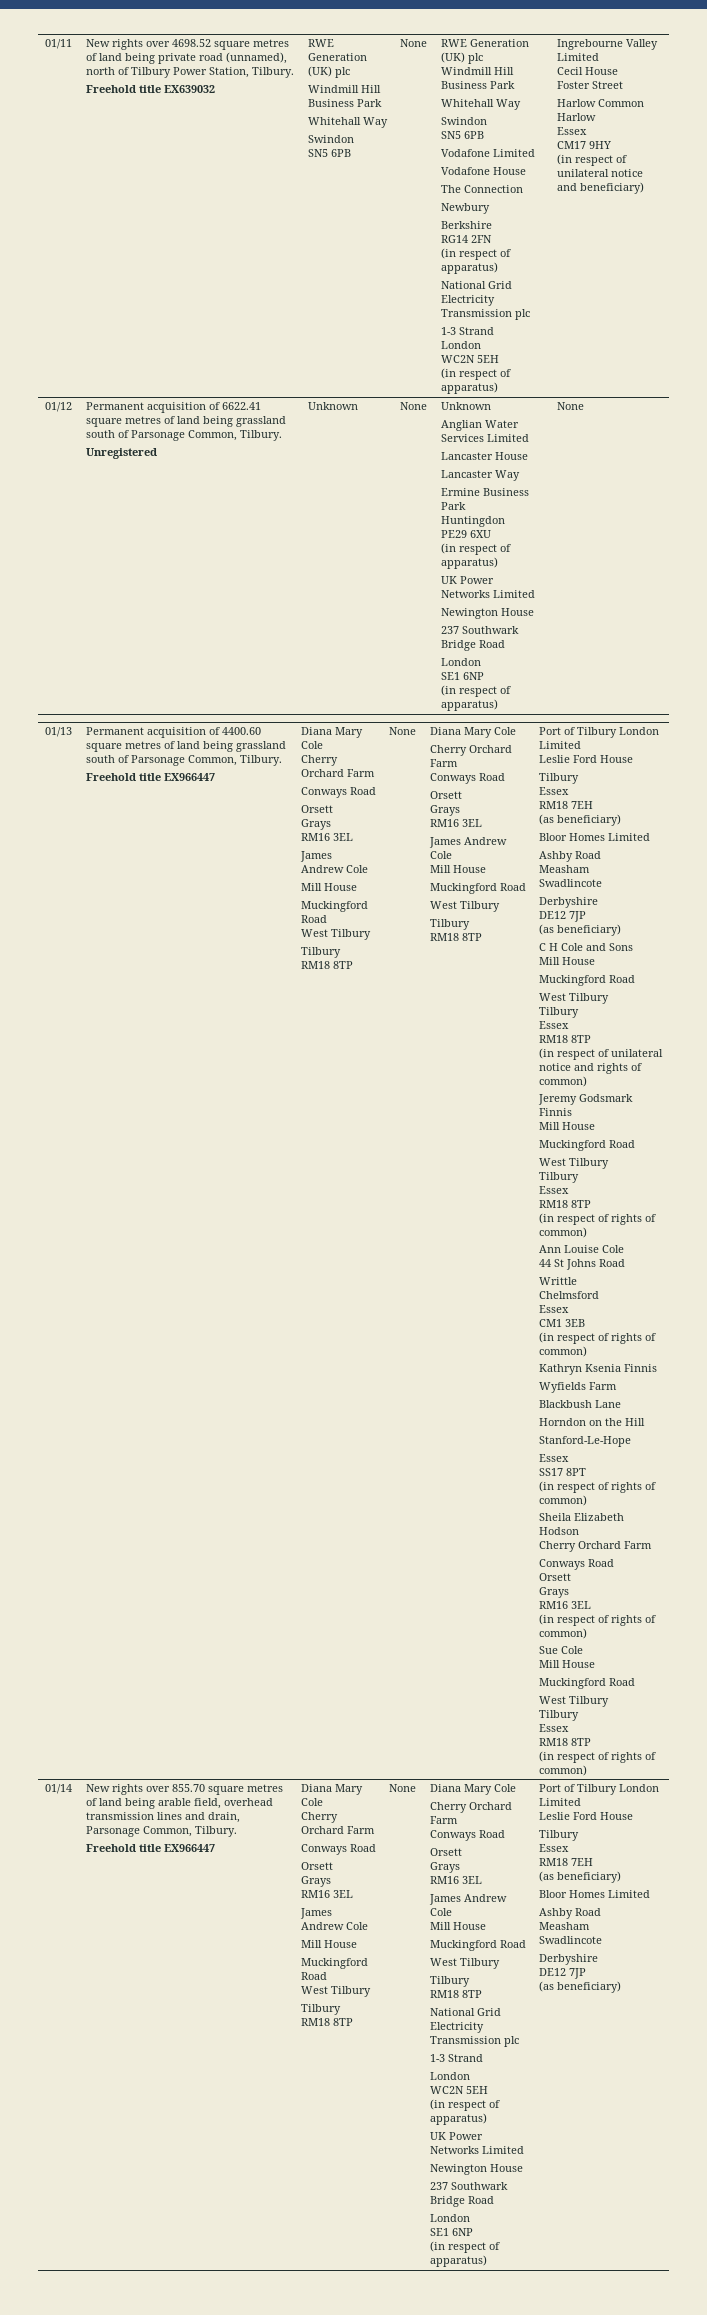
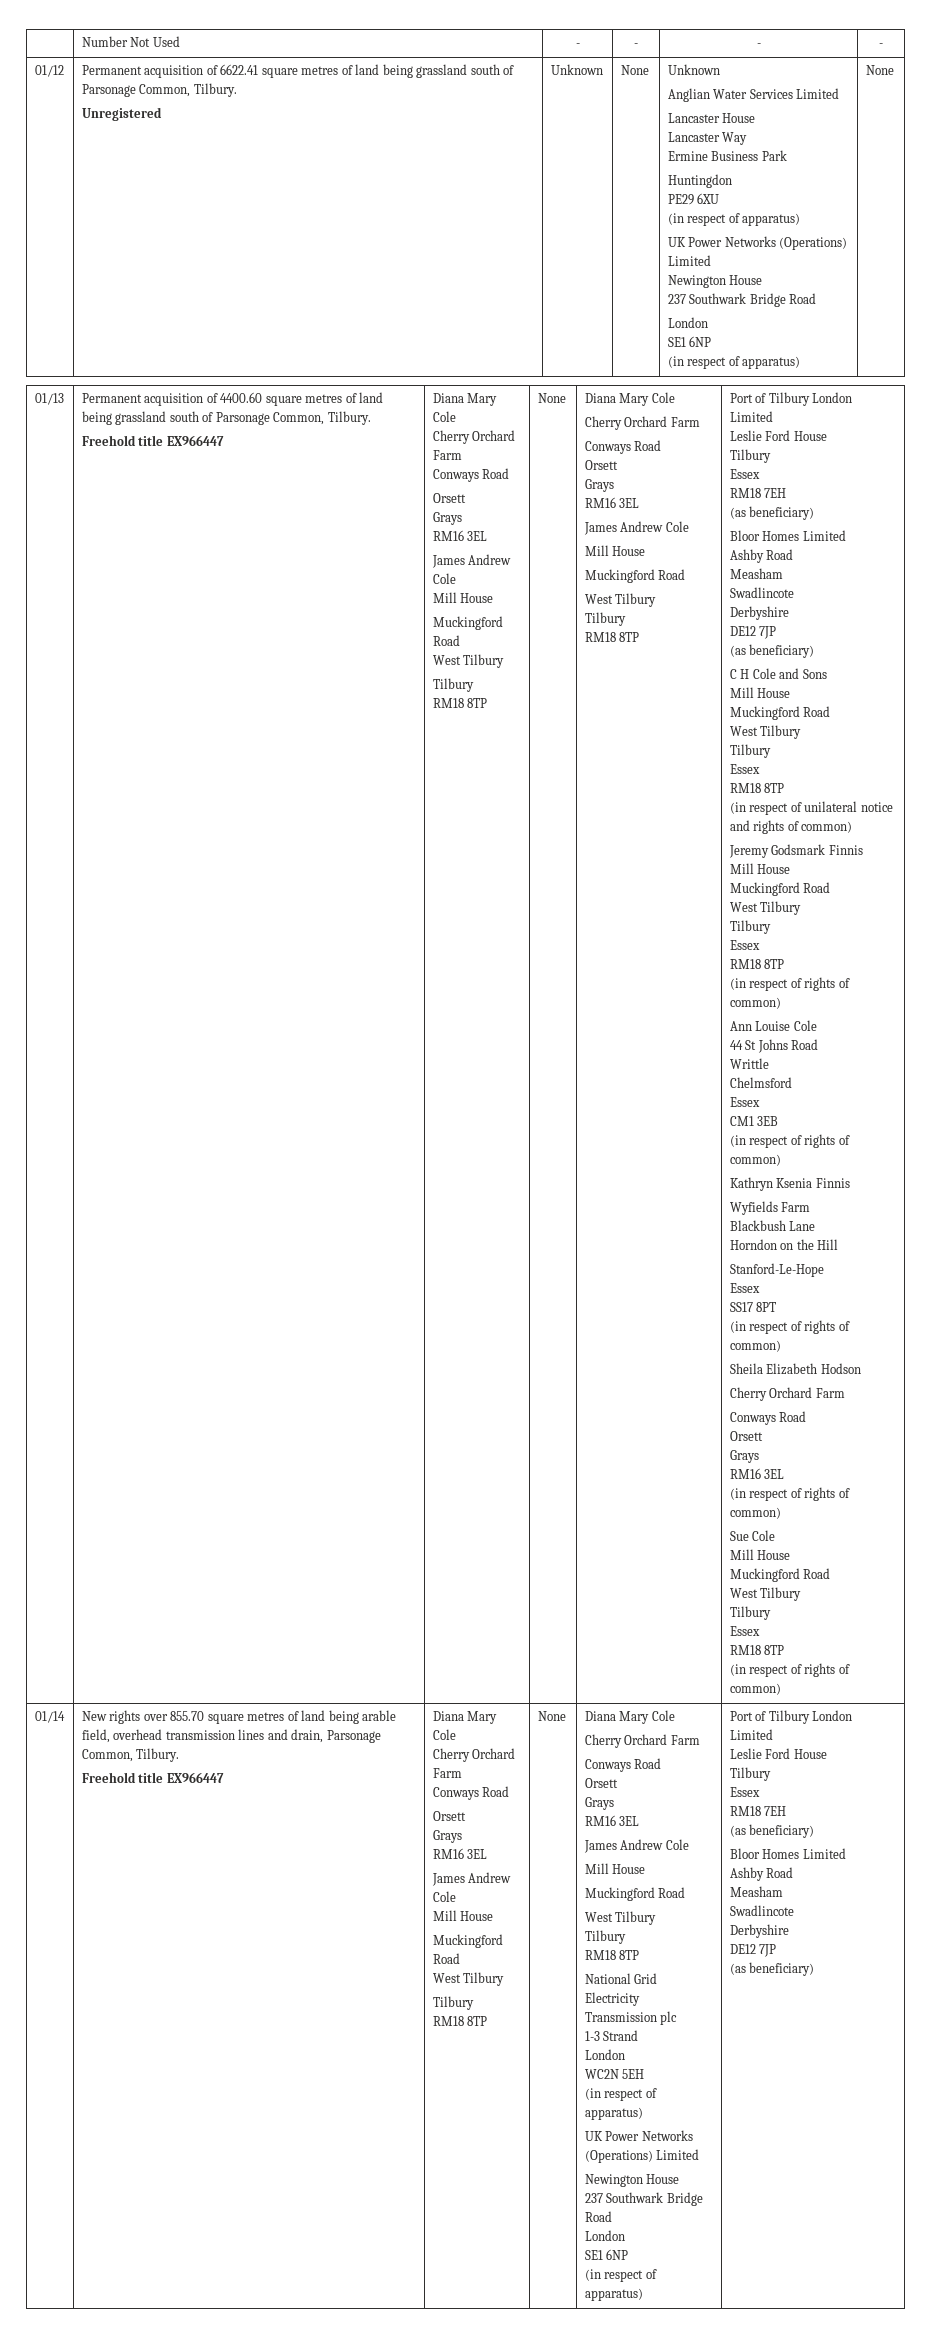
[44,39,72,49] [85,39,289,50] [85,52,287,64] [85,67,294,78] [85,85,215,93] [307,39,334,47] [307,53,367,61] [307,66,350,78] [307,85,381,93] [307,99,382,107] [307,117,388,128] [307,135,354,143] [307,149,351,157] [399,39,427,47] [440,39,529,47] [440,52,483,64] [440,67,514,75] [440,81,515,89] [440,99,521,110] [440,117,487,125] [440,131,484,139] [440,149,535,157] [440,167,526,175] [440,185,523,193] [440,203,490,214] [440,221,492,229] [440,235,492,243] [440,248,511,260] [440,262,498,274] [440,281,512,289] [440,295,495,306] [440,309,530,320] [440,327,494,335] [440,341,481,349] [440,355,499,363] [440,368,511,380] [440,382,498,394] [556,39,658,50] [556,53,599,61] [556,67,618,75] [556,81,623,89] [556,99,644,107] [556,113,596,121] [556,127,587,135] [556,141,611,149] [556,154,627,166] [556,169,643,177] [556,182,644,194] 01/11 | New rights over 4698.52 square metres of land being private road (unnamed), north of Tilbury Power Station, Tilbury. // Freehold title EX639032 | RWE Generation (UK) plc // Windmill Hill Business Park // Whitehall Way // Swindon // SN5 6PB | None | RWE Generation (UK) plc // Windmill Hill Business Park // Whitehall Way // Swindon // SN5 6PB // Vodafone Limited // Vodafone House // The Connection // Newbury // Berkshire // RG14 2FN // (in respect of apparatus) // National Grid Electricity Transmission plc // 1-3 Strand // London // WC2N 5EH // (in respect of apparatus) | Ingrebourne Valley Limited // Cecil House // Foster Street // Harlow Common Harlow // Essex // CM17 9HY // (in respect of unilateral notice and beneficiary) -> [81,36,180,47] [575,43,580,47] [634,43,638,47] [756,43,761,47] [879,43,883,47] | Number Not Used | - | - | - | -
(490, 594) none -> [779,237,848,250] (Operations)
(479, 2150) none -> [584,2150,653,2163] (Operations)

